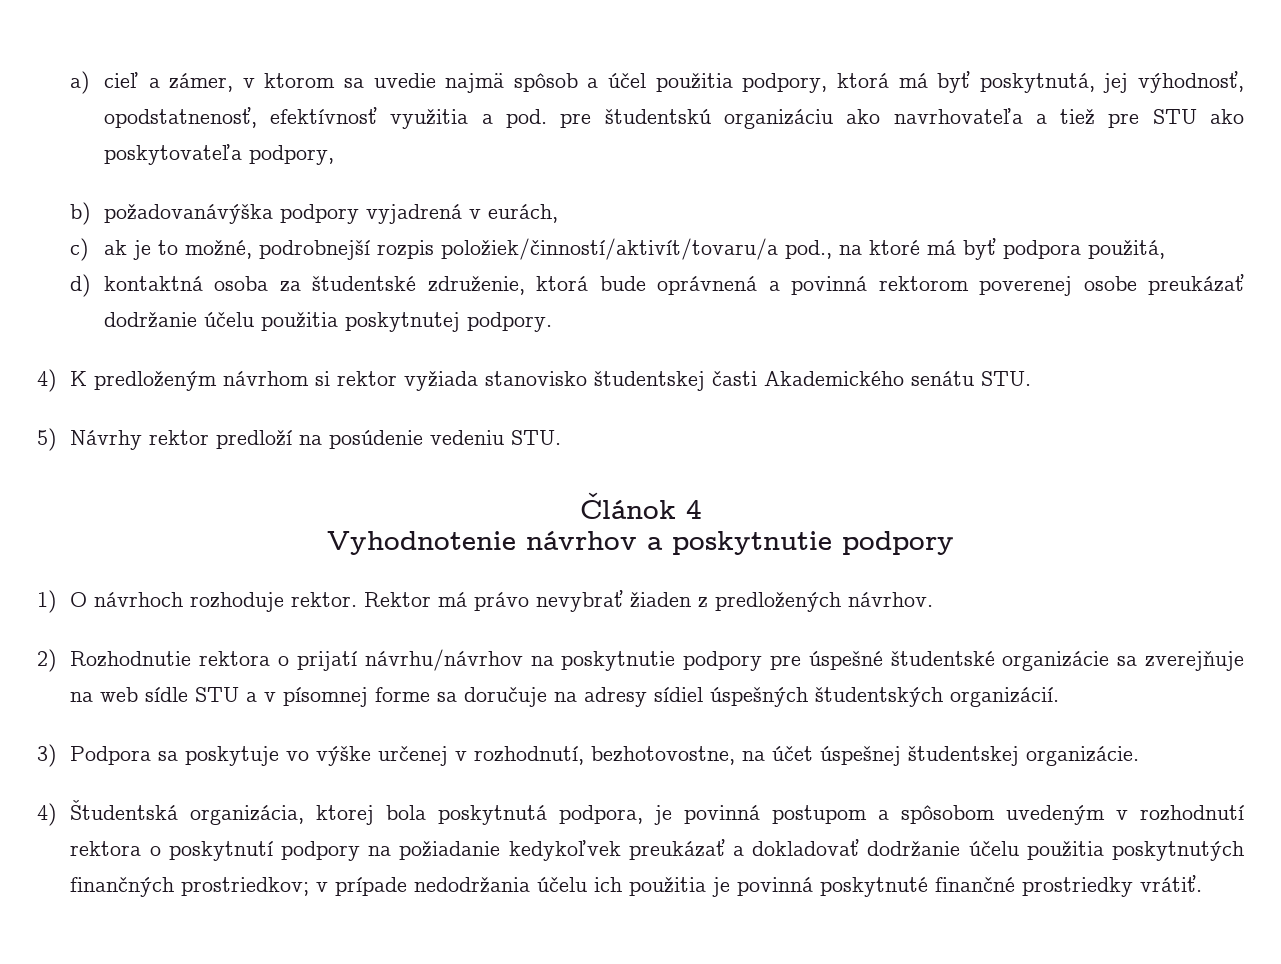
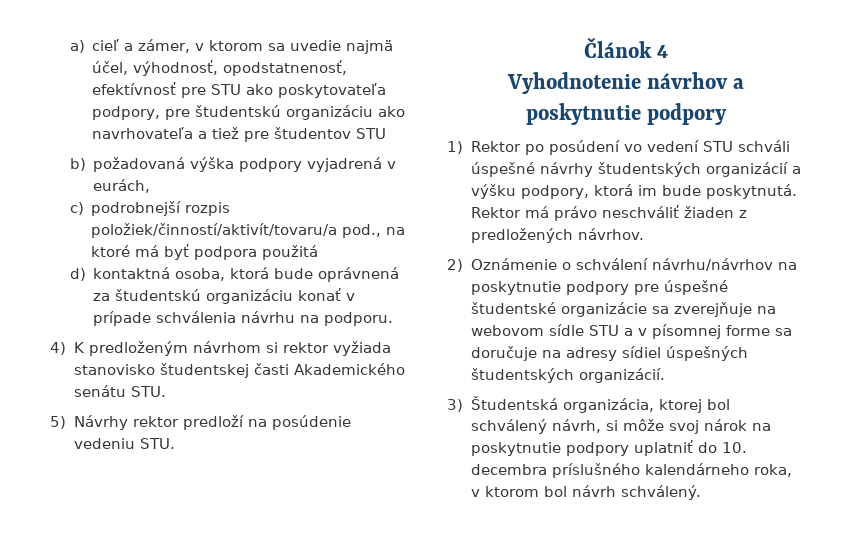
[513,71,1244,93] [103,107,548,129] spôsob a účel použitia podpory, ktorá má byť poskytnutá, jej výhodnosť, opodstatnenosť, efektívnosť využitia a pod. -> [92,60,348,76] [92,82,387,98] [92,106,161,120] účel, výhodnosť, opodstatnenosť, efektívnosť pre STU ako poskytovateľa podpory,
[1152,109,1244,124] [103,144,334,165] STU ako poskytovateľa podpory, -> [274,127,387,139] študentov STU
[103,204,273,224] požadovanávýška -> [93,157,235,172] požadovaná výška
[103,240,252,260] ak je to možné, -> (84, 208) none
[1087,240,1165,259] použitá, -> [262,245,319,260] použitá
[214,274,1245,296] [103,312,552,332] osoba za študentské združenie, ktorá bude oprávnená a povinná rektorom poverenej osobe preukázať dodržanie účelu použitia poskytnutej podpory. -> [175,267,400,282] [93,288,356,304] [93,311,394,326] osoba, ktorá bude oprávnená za študentskú organizáciu konať v prípade schválenia návrhu na podporu.
[70,592,358,612] O návrhoch rozhoduje rektor. -> [470,140,790,155] [470,162,801,177] [470,184,797,199] Rektor po posúdení vo vedení STU schváli úspešné návrhy študentských organizácií a výšku podpory, ktorá im bude poskytnutá.
[536,590,624,612] nevybrať -> [601,205,679,218] neschváliť
[70,651,357,671] Rozhodnutie rektora o prijatí -> [470,258,648,270] Oznámenie o schválení
[100,687,139,702] web -> [470,325,544,336] webovom
[70,746,1140,766] [37,800,1244,826] [70,839,1244,861] [70,875,1203,897] Podpora sa poskytuje vo výške určenej v rozhodnutí, bezhotovostne, na účet úspešnej študentskej organizácie. // 4) Študentská organizácia, ktorej bola poskytnutá podpora, je povinná postupom a spôsobom uvedeným v rozhodnutí rektora o poskytnutí podpory na požiadanie kedykoľvek preukázať a dokladovať dodržanie účelu použitia poskytnutých finančných prostriedkov; v prípade nedodržania účelu ich použitia je povinná poskytnuté finančné prostriedky vrátiť. -> [470,396,730,413] [470,419,771,434] [470,440,747,456] [470,463,792,478] [470,485,702,500] Študentská organizácia, ktorej bol schválený návrh, si môže svoj nárok na poskytnutie podpory uplatniť do 10. decembra príslušného kalendárneho roka, v ktorom bol návrh schválený.

